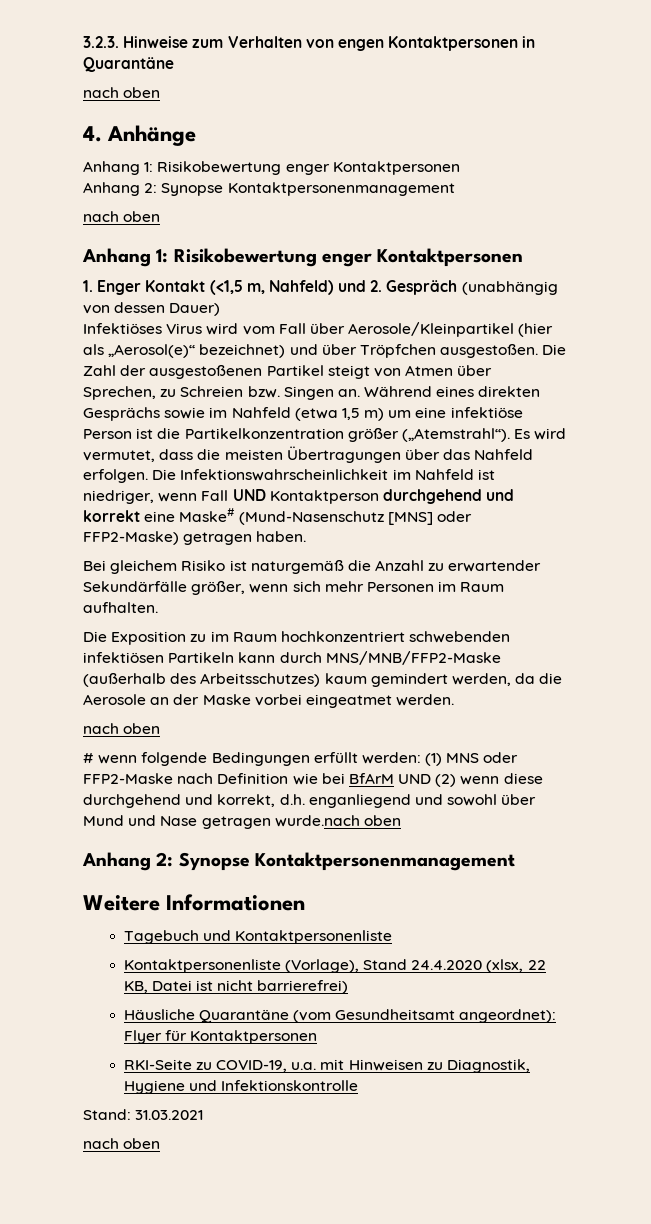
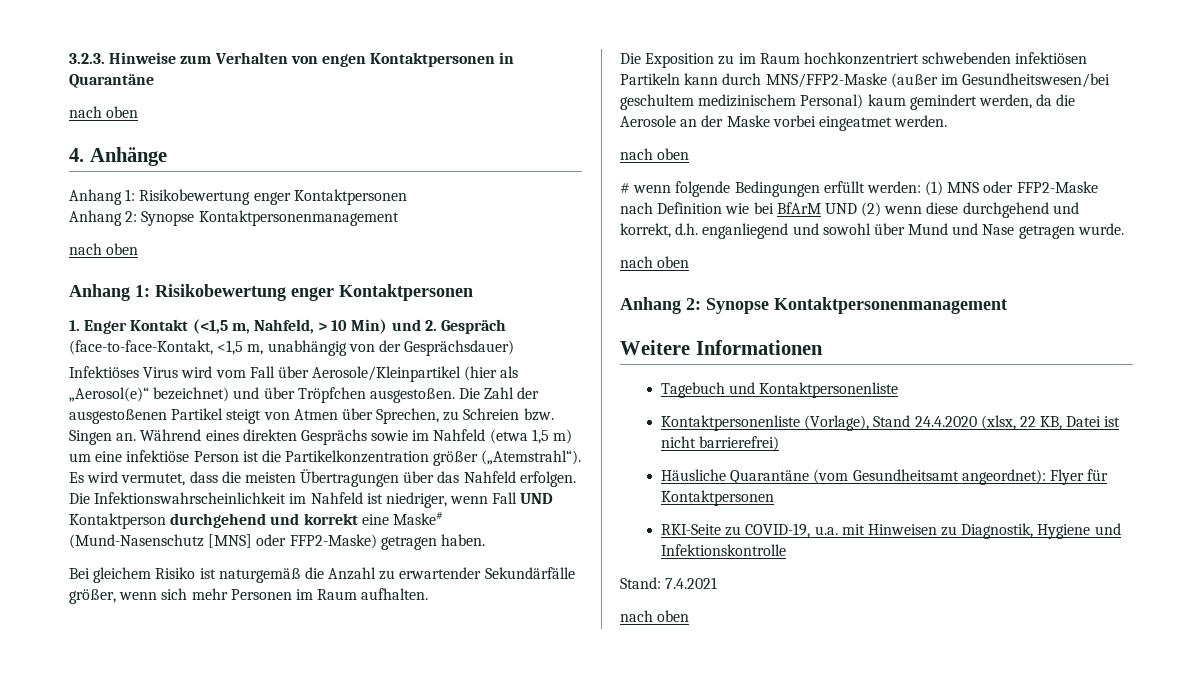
[268,280,558,295] [83,302,221,316] Nahfeld) und 2. Gespräch (unabhängig von dessen Dauer) -> [253,319,507,334] [69,340,515,356] Nahfeld, > 10 Min) und 2. Gespräch (face-to-face-Kontakt, <1,5 m, unabhängig von der Gesprächsdauer)
[325,651,501,665] [83,673,321,687] MNS/MNB/FFP2-Maske (außerhalb des Arbeitsschutzes) -> [765,73,1111,88] [620,94,864,110] MNS/FFP2-Maske (außer im Gesundheitswesen/bei geschultem medizinischem Personal)
[274,815,360,827] wurde.nach -> [1077,223,1124,235] [620,256,653,268] wurde. // nach
[135,1110,204,1120] 31.03.2021 -> [665,577,718,589] 7.4.2021

